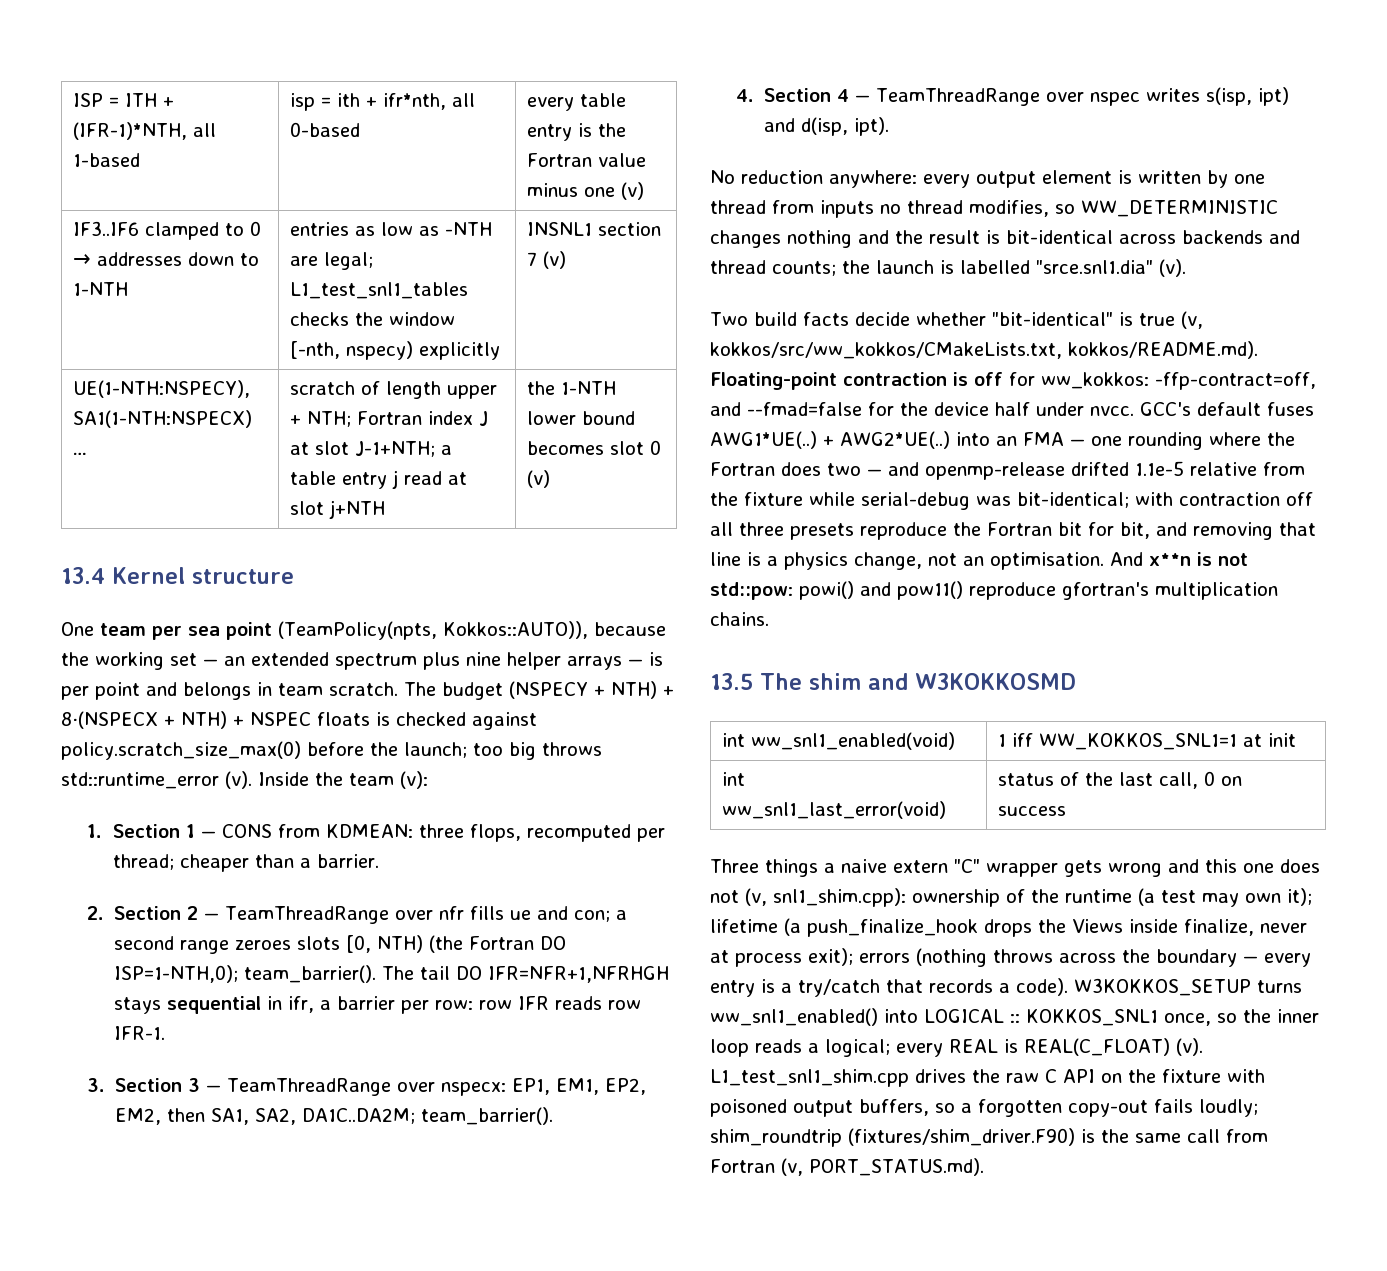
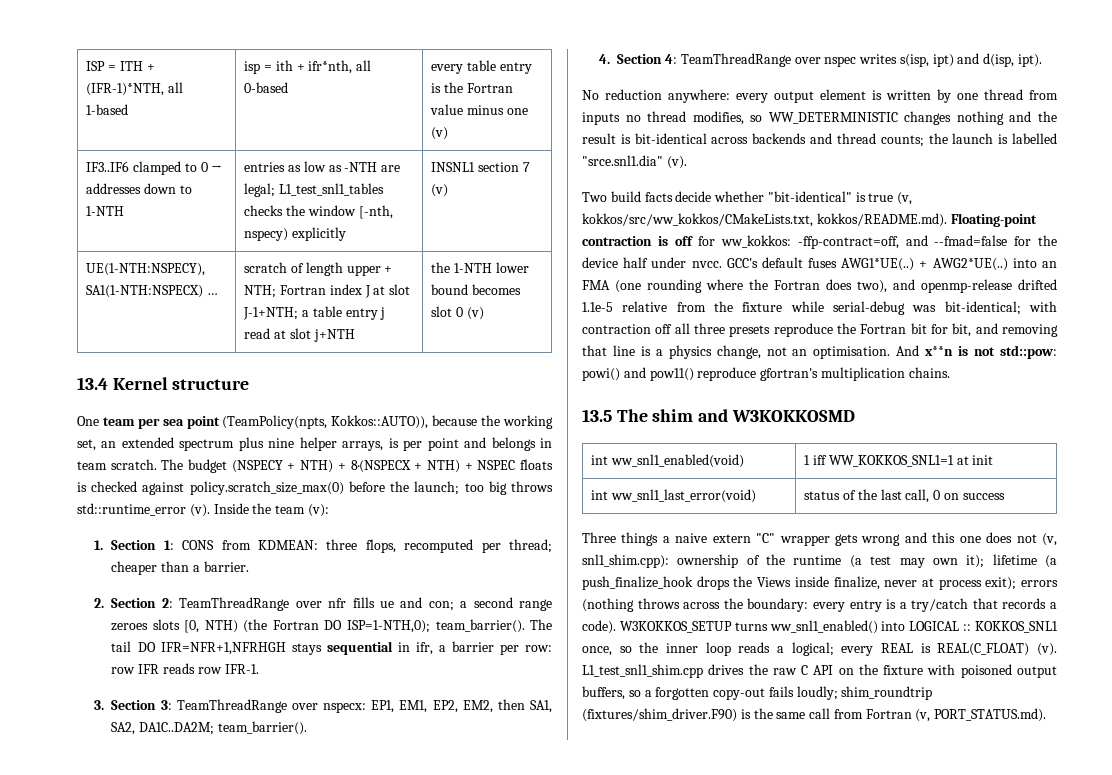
[170,653,218,666] set — -> [77,439,96,451] set,
[567,656,643,670] arrays — -> [342,441,384,451] arrays,
[186,824,217,838] 1 — -> [163,540,174,550] 1:
[187,906,220,920] 2 — -> [161,598,173,608] 2:
[188,1078,222,1092] 3 — -> [160,700,172,710] 3:
[837,89,871,102] 4 — -> [665,54,678,64] 4:
[1069,436,1122,446] — one -> [615,280,641,293] (one
[827,463,882,476] two — -> [857,280,887,293] two),
[1156,949,1258,967] boundary — -> [747,598,809,612] boundary:

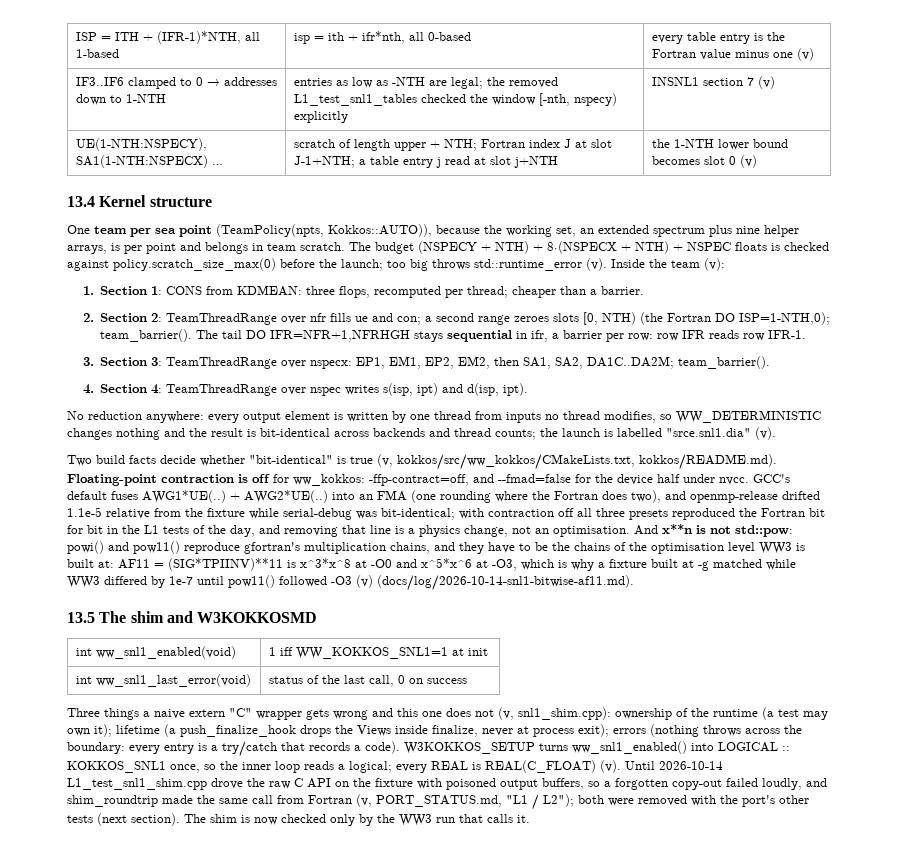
[278,183,384,196] [244,205,284,216] L1_test_snl1_tables checks -> [486,77,558,88] [293,94,466,106] the removed L1_test_snl1_tables checked
[773,323,833,337] reproduce -> [672,508,735,520] reproduced
[952,323,972,337] bit, -> [87,525,255,537] bit in the L1 tests of the day,
[908,367,950,378] chains. -> [390,542,805,554] [67,558,796,571] [67,575,634,591] chains, and they have to be the chains of the optimisation level WW3 is built at: AF11 = (SIG*TPIINV)**11 is x^3*x^8 at -O0 and x^5*x^6 at -O3, which is why a fixture built at -g matched while WW3 differed by 1e-7 until pow11() followed -O3 (v) (docs/log/2026-10-14-snl1-bitwise-af11.md).
[582,664,745,678] L1_test_snl1_shim.cpp drives -> [625,761,723,770] [67,778,243,790] Until 2026-10-14 L1_test_snl1_shim.cpp drove
[768,686,933,700] [582,708,751,722] fails loudly; shim_roundtrip (fixtures/shim_driver.F90) is -> [726,778,827,790] [67,795,193,807] failed loudly, and shim_roundtrip made
[934,708,1047,722] PORT_STATUS.md). -> [376,794,809,810] [67,813,530,826] PORT_STATUS.md, "L1 / L2"); both were removed with the port's other tests (next section). The shim is now checked only by the WW3 run that calls it.

